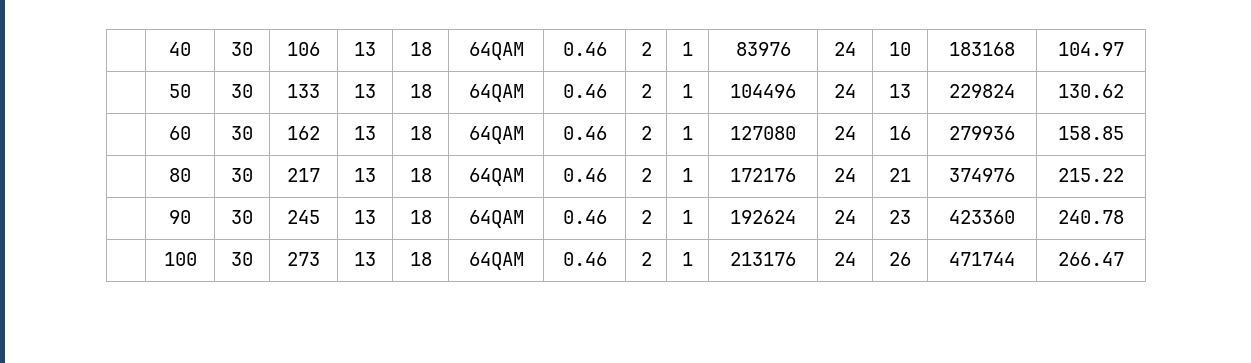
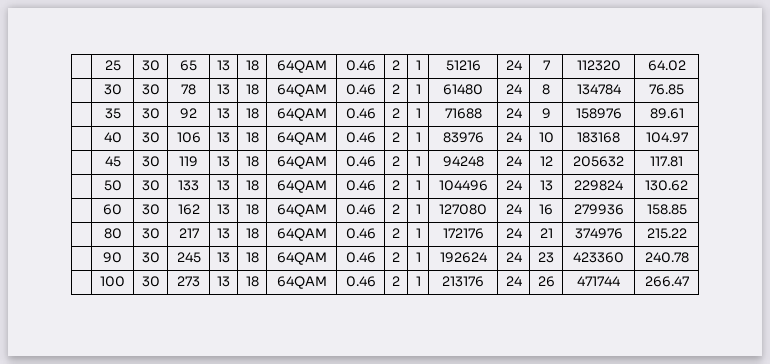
(169, 49) none -> [104,60,121,71] [141,60,160,71] [180,60,197,71] [217,60,230,71] [245,60,259,71] [276,60,327,73] [345,60,376,71] [392,60,400,70] [415,60,421,70] [445,60,481,71] [505,60,522,70] [542,60,550,70] [576,60,621,71] [647,60,686,71] [103,84,122,95] [141,84,160,95] [181,84,196,95] [217,84,230,95] [245,84,259,95] [276,84,327,97] [345,84,376,95] [392,84,400,94] [415,84,421,94] [443,84,483,95] [505,84,522,94] [542,84,550,95] [576,84,621,95] [649,84,684,95] [104,108,121,119] [141,108,160,119] [180,108,197,119] [217,108,230,119] [245,108,259,119] [276,108,327,121] [345,108,376,119] [392,108,400,118] [415,108,421,118] [444,108,482,119] [505,108,522,118] [541,108,551,119] [575,108,622,119] [649,108,684,119] | 25 | 30 | 65 | 13 | 18 | 64QAM | 0.46 | 2 | 1 | 51216 | 24 | 7 | 112320 | 64.02 // | 30 | 30 | 78 | 13 | 18 | 64QAM | 0.46 | 2 | 1 | 61480 | 24 | 8 | 134784 | 76.85 // | 35 | 30 | 92 | 13 | 18 | 64QAM | 0.46 | 2 | 1 | 71688 | 24 | 9 | 158976 | 89.61 //
(1124, 49) none -> [104,156,121,167] [141,156,160,167] [179,156,198,167] [217,156,230,167] [245,156,259,167] [276,156,327,169] [345,156,376,167] [392,156,400,166] [415,156,421,166] [442,156,484,167] [505,156,522,166] [539,156,553,166] [573,156,624,167] [650,156,683,167] // | 45 | 30 | 119 | 13 | 18 | 64QAM | 0.46 | 2 | 1 | 94248 | 24 | 12 | 205632 | 117.81

